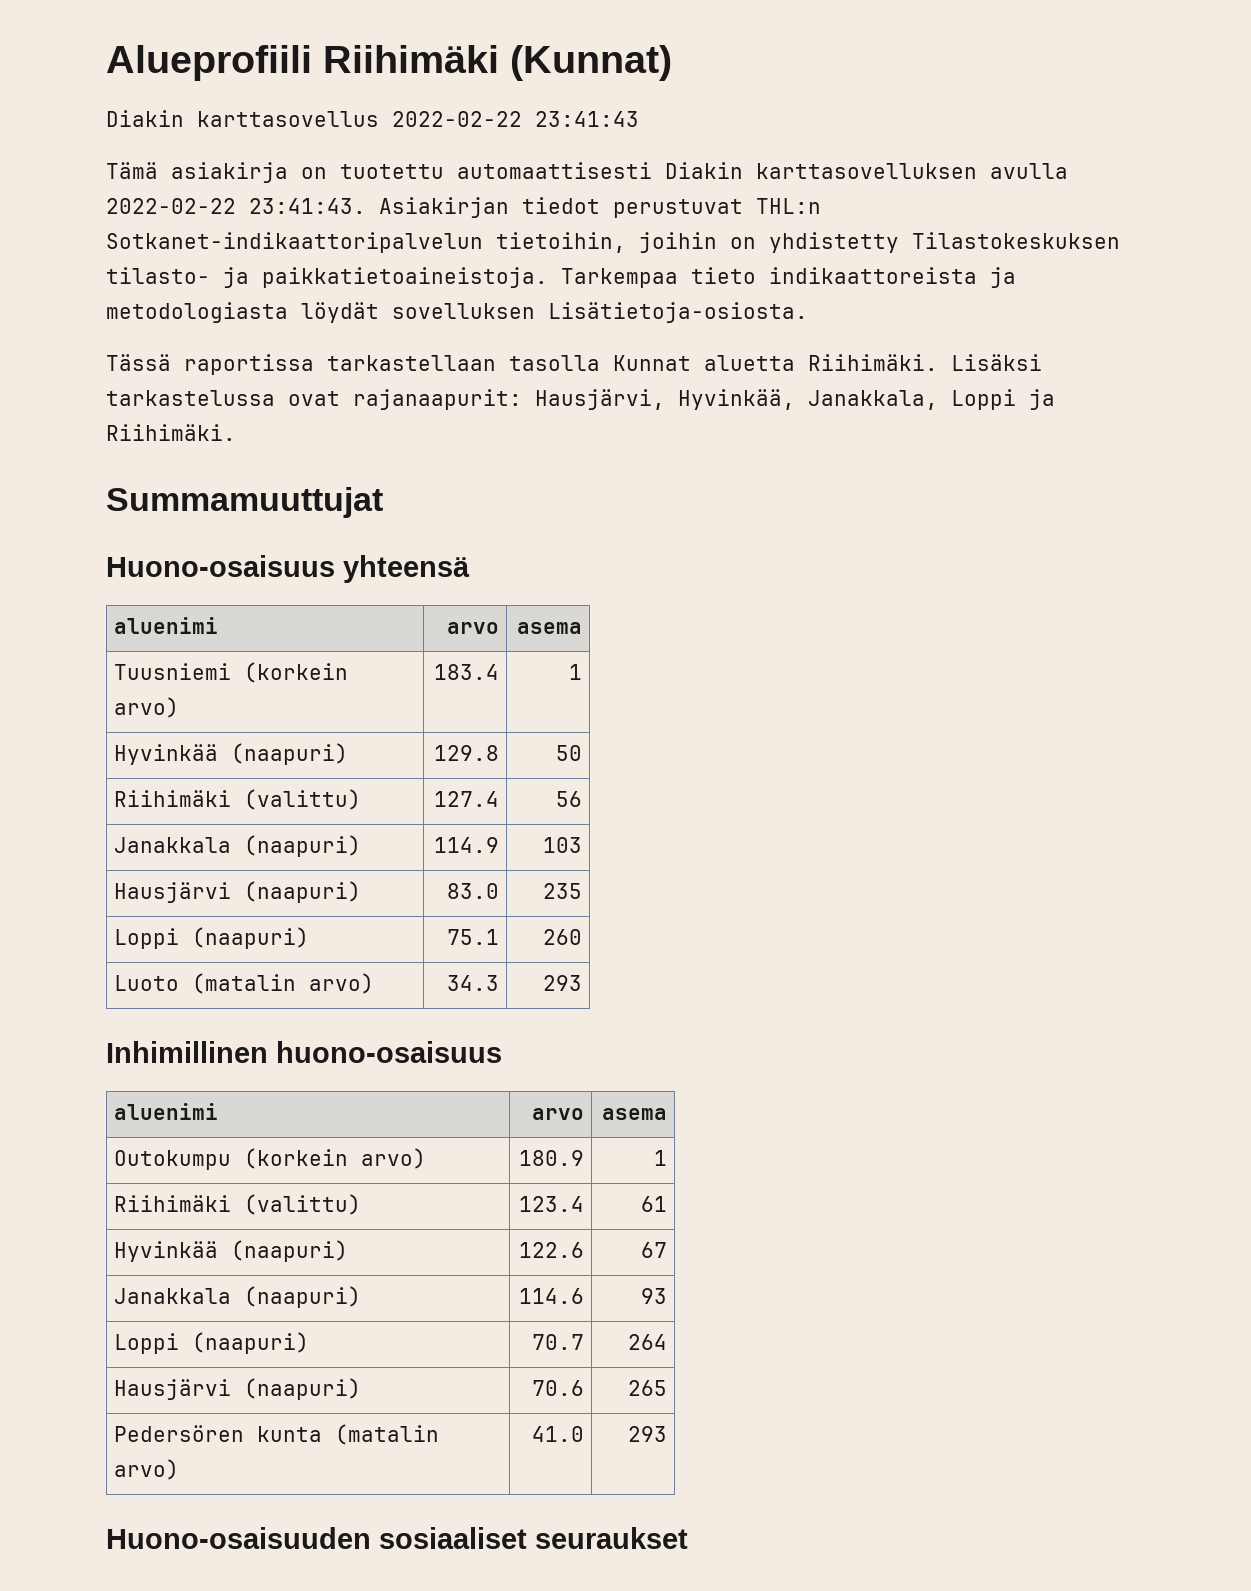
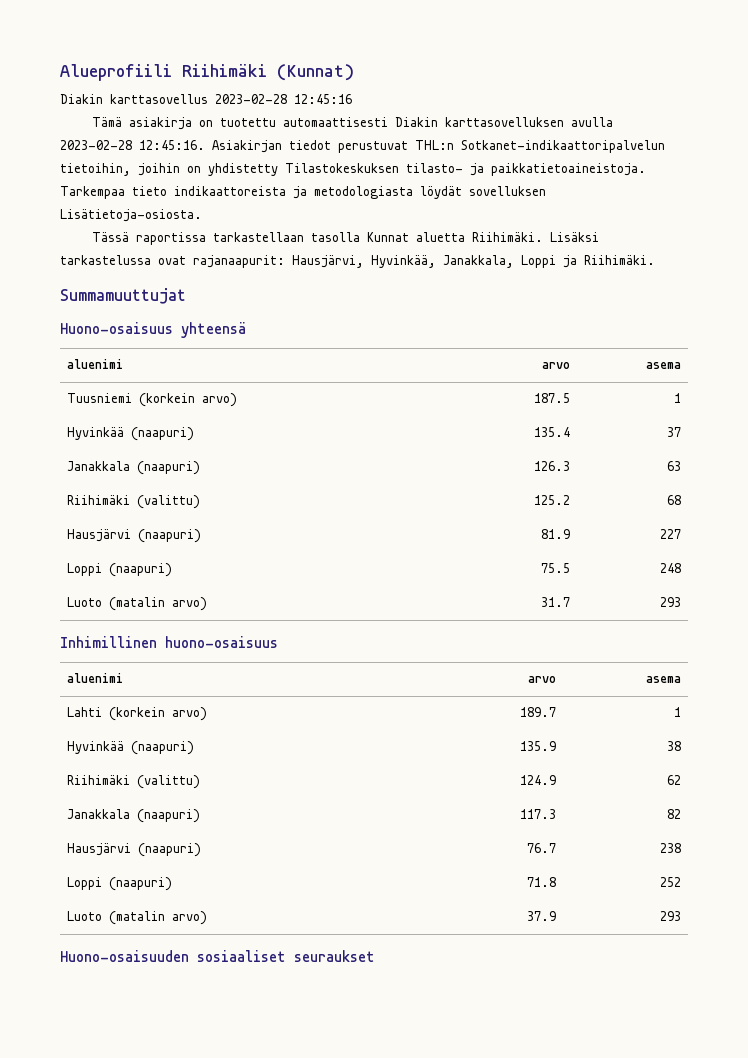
[392,111,639,127] 2022-02-22 23:41:43 -> [215,94,352,104] 2023-02-28 12:45:16
[106,198,366,214] 2022-02-22 23:41:43. -> [60,140,205,150] 2023-02-28 12:45:16.
[433,664,499,680] [568,664,582,680] [114,743,349,765] [433,745,499,761] [555,745,582,761] [114,789,362,810] [433,791,499,807] [555,791,582,807] [114,835,362,857] [433,837,499,853] [542,837,582,853] [114,881,362,903] [446,883,499,899] [542,883,582,899] [114,927,310,949] [446,929,499,945] [542,929,582,945] [114,973,375,994] [446,975,499,991] 183.4 | 1 // Hyvinkää (naapuri) | 129.8 | 50 // Riihimäki (valittu) | 127.4 | 56 // Janakkala (naapuri) | 114.9 | 103 // Hausjärvi (naapuri) | 83.0 | 235 // Loppi (naapuri) | 75.1 | 260 // Luoto (matalin arvo) | 34.3 -> [534,393,571,403] [674,393,682,403] [66,427,194,441] [534,427,571,437] [667,427,682,437] [66,461,200,475] [534,461,571,471] [667,461,682,471] [66,495,200,509] [534,495,571,505] [667,495,682,505] [66,529,201,543] [541,529,571,539] [660,529,682,539] [66,563,172,577] [541,563,571,573] [660,563,682,573] [66,597,207,611] [541,597,571,607] 187.5 | 1 // Hyvinkää (naapuri) | 135.4 | 37 // Janakkala (naapuri) | 126.3 | 63 // Riihimäki (valittu) | 125.2 | 68 // Hausjärvi (naapuri) | 81.9 | 227 // Loppi (naapuri) | 75.5 | 248 // Luoto (matalin arvo) | 31.7
[114,1148,427,1170] [518,1150,584,1166] [653,1150,667,1166] [114,1194,362,1215] [518,1196,584,1212] [640,1196,667,1212] [114,1240,349,1262] [518,1242,584,1258] [640,1242,667,1258] [114,1286,362,1308] [518,1288,584,1304] [640,1288,667,1304] [114,1332,310,1354] [531,1334,584,1350] [627,1334,667,1350] [114,1378,362,1400] [531,1380,584,1396] [627,1380,667,1396] [114,1424,440,1445] [114,1459,180,1480] [531,1426,584,1442] Outokumpu (korkein arvo) | 180.9 | 1 // Riihimäki (valittu) | 123.4 | 61 // Hyvinkää (naapuri) | 122.6 | 67 // Janakkala (naapuri) | 114.6 | 93 // Loppi (naapuri) | 70.7 | 264 // Hausjärvi (naapuri) | 70.6 | 265 // Pedersören kunta (matalin arvo) | 41.0 -> [66,707,207,721] [520,707,557,717] [674,707,682,717] [66,741,194,755] [520,741,557,751] [667,741,682,751] [66,775,200,789] [520,775,557,785] [667,775,682,785] [66,809,200,823] [520,809,557,819] [667,809,682,819] [66,843,201,857] [527,843,557,853] [660,843,682,853] [66,877,172,891] [527,877,557,887] [660,877,682,887] [66,911,207,925] [527,911,557,921] Lahti (korkein arvo) | 189.7 | 1 // Hyvinkää (naapuri) | 135.9 | 38 // Riihimäki (valittu) | 124.9 | 62 // Janakkala (naapuri) | 117.3 | 82 // Hausjärvi (naapuri) | 76.7 | 238 // Loppi (naapuri) | 71.8 | 252 // Luoto (matalin arvo) | 37.9

